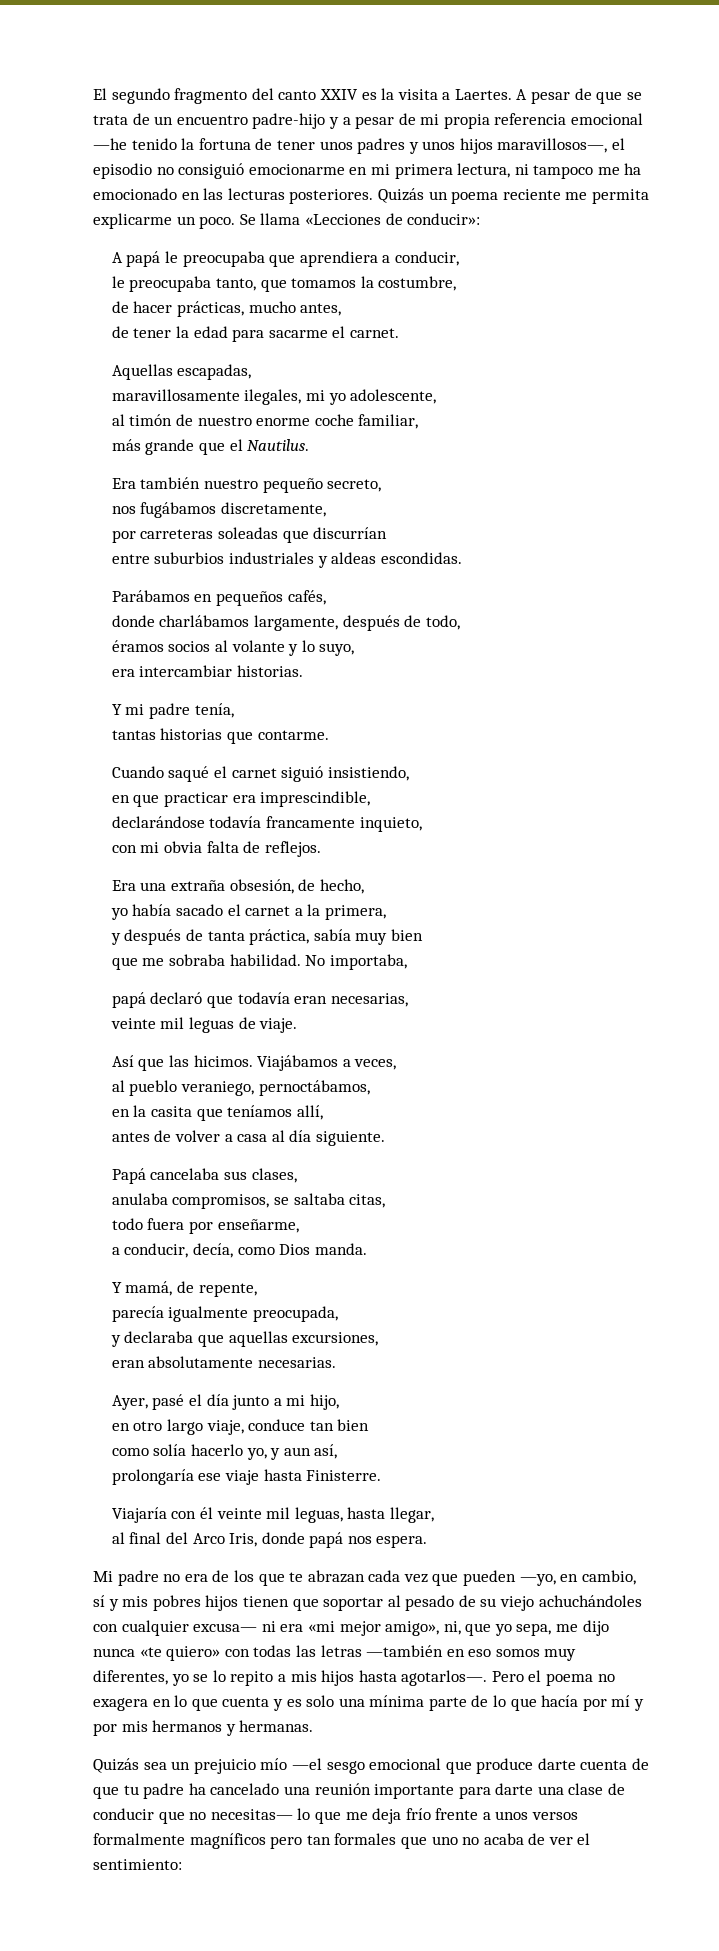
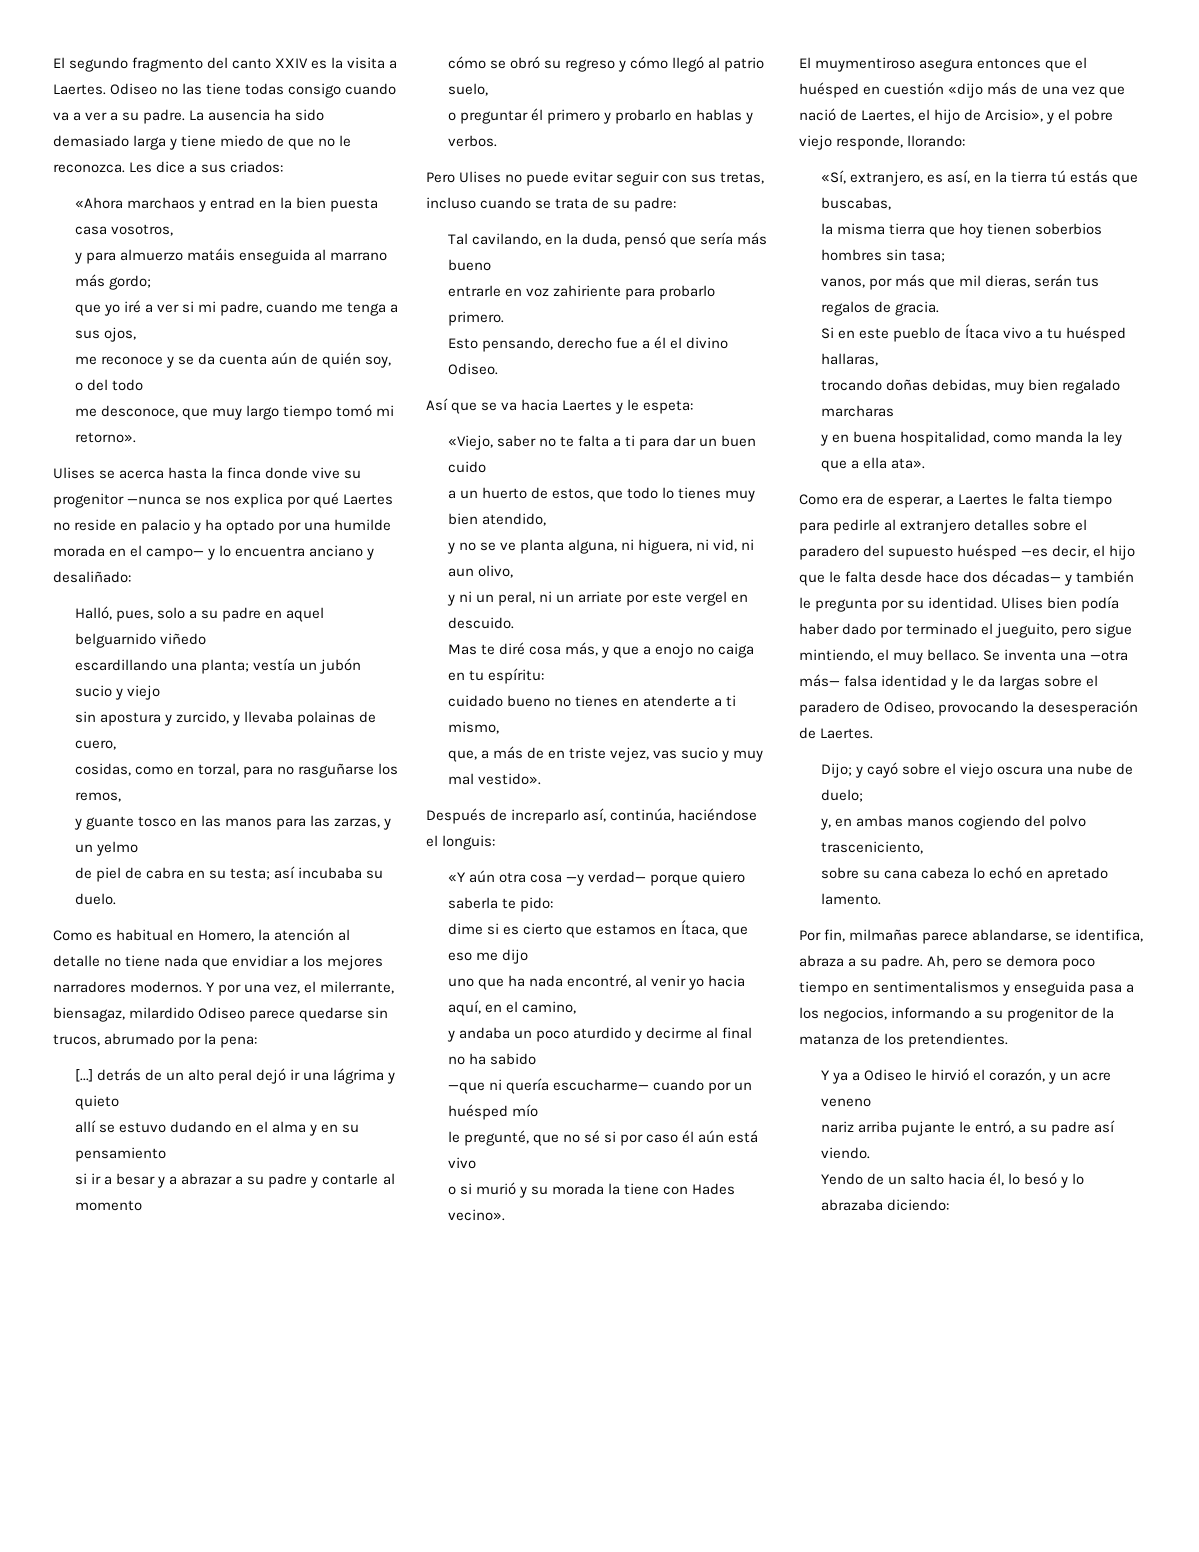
[516,88,642,104] [93,113,644,129] [93,138,626,154] [93,163,642,179] [93,188,649,204] [93,213,481,229] [111,251,459,267] [111,276,457,292] [111,301,342,317] [111,326,399,342] [111,364,252,380] [111,389,437,405] [111,414,419,429] [111,439,310,455] [111,477,382,493] [111,502,326,518] [111,527,388,543] [111,552,462,568] [111,590,326,606] [111,615,460,631] [111,640,355,656] [111,665,303,677] [111,703,234,719] [111,728,329,744] [111,766,409,782] [111,791,371,807] [111,816,422,832] [111,841,321,857] [111,879,364,894] [110,904,386,920] [110,929,423,945] [111,954,407,970] [111,992,408,1008] [110,1017,298,1033] [111,1055,397,1071] [111,1080,370,1096] [111,1105,323,1121] [111,1130,385,1146] [111,1168,297,1184] [111,1193,386,1209] [111,1218,299,1234] [111,1243,367,1258] [111,1281,257,1297] [111,1306,338,1322] [110,1331,379,1347] [111,1356,336,1368] [111,1394,339,1410] [111,1419,370,1435] [111,1444,338,1460] [111,1469,382,1485] [111,1507,434,1523] [111,1532,428,1548] [93,1570,636,1586] [93,1595,642,1611] [93,1620,609,1636] [93,1645,577,1661] [93,1670,615,1686] [93,1695,645,1711] [93,1720,314,1736] [93,1758,650,1774] [93,1783,626,1799] [93,1808,579,1824] [93,1833,591,1849] [93,1859,182,1870] A pesar de que se trata de un encuentro padre-hijo y a pesar de mi propia referencia emocional —he tenido la fortuna de tener unos padres y unos hijos maravillosos—, el episodio no consiguió emocionarme en mi primera lectura, ni tampoco me ha emocionado en las lecturas posteriores. Quizás un poema reciente me permita explicarme un poco. Se llama «Lecciones de conducir»: // A papá le preocupaba que aprendiera a conducir, // le preocupaba tanto, que tomamos la costumbre, // de hacer prácticas, mucho antes, // de tener la edad para sacarme el carnet. // Aquellas escapadas, // maravillosamente ilegales, mi yo adolescente, // al timón de nuestro enorme coche familiar, // más grande que el Nautilus. // Era también nuestro pequeño secreto, // nos fugábamos discretamente, // por carreteras soleadas que discurrían // entre suburbios industriales y aldeas escondidas. // Parábamos en pequeños cafés, // donde charlábamos largamente, después de todo, // éramos socios al volante y lo suyo, // era intercambiar historias. // Y mi padre tenía, // tantas historias que contarme. // Cuando saqué el carnet siguió insistiendo, // en que practicar era imprescindible, // declarándose todavía francamente inquieto, // con mi obvia falta de reflejos. // Era una extraña obsesión, de hecho, // yo había sacado el carnet a la primera, // y después de tanta práctica, sabía muy bien // que me sobraba habilidad. No importaba, // papá declaró que todavía eran necesarias, // veinte mil leguas de viaje. // Así que las hicimos. Viajábamos a veces, // al pueblo veraniego, pernoctábamos, // en la casita que teníamos allí, // antes de volver a casa al día siguiente. // Papá cancelaba sus clases, // anulaba compromisos, se saltaba citas, // todo fuera por enseñarme, // a conducir, decía, como Dios manda. // Y mamá, de repente, // parecía igualmente preocupada, // y declaraba que aquellas excursiones, // eran absolutamente necesarias. // Ayer, pasé el día junto a mi hijo, // en otro largo viaje, conduce tan bien // como solía hacerlo yo, y aun así, // prolongaría ese viaje hasta Finisterre. // Viajaría con él veinte mil leguas, hasta llegar, // al final del Arco Iris, donde papá nos espera. // Mi padre no era de los que te abrazan cada vez que pueden —yo, en cambio, sí y mis pobres hijos tienen que soportar al pesado de su viejo achuchándoles con cualquier excusa— ni era «mi mejor amigo», ni, que yo sepa, me dijo nunca «te quiero» con todas las letras —también en eso somos muy diferentes, yo se lo repito a mis hijos hasta agotarlos—. Pero el poema no exagera en lo que cuenta y es solo una mínima parte de lo que hacía por mí y por mis hermanos y hermanas. // Quizás sea un prejuicio mío —el sesgo emocional que produce darte cuenta de que tu padre ha cancelado una reunión importante para darte una clase de conducir que no necesitas— lo que me deja frío frente a unos versos formalmente magníficos pero tan formales que uno no acaba de ver el sentimiento: -> [110,83,397,98] [53,109,325,124] [53,135,352,150] [53,161,284,173] [74,197,379,212] [74,224,173,236] [73,248,388,264] [74,274,151,290] [74,300,399,316] [74,327,136,342] [74,352,392,368] [74,379,144,391] [74,404,395,420] [74,432,136,443] [53,467,362,479] [53,492,394,508] [53,519,392,534] [53,545,375,560] [53,571,131,583] [74,606,325,622] [74,633,206,648] [74,658,362,674] [74,685,161,700] [74,711,377,726] [74,740,116,750] [74,763,399,778] [74,792,121,802] [73,815,392,830] [74,841,138,856] [74,866,384,882] [74,893,116,905] [53,928,351,942] [53,955,384,970] [53,981,395,996] [53,1007,389,1022] [53,1033,258,1048] [74,1068,396,1084] [74,1095,119,1110] [74,1120,360,1136] [74,1147,166,1162] [74,1173,395,1188] [74,1200,142,1211] [447,56,765,72] [447,83,488,96] [447,108,754,124] [447,135,497,147] [426,171,765,186] [426,197,677,212] [447,232,768,248] [447,259,491,271] [447,285,716,300] [447,311,504,326] [447,336,729,352] [447,363,498,375] [426,398,694,414] [447,435,757,450] [447,461,486,473] [447,487,756,502] [447,513,546,526] [446,539,755,554] [447,565,513,578] [446,591,749,606] [447,617,514,629] [447,642,755,658] [447,668,545,684] [447,695,737,707] [447,721,499,734] [447,746,764,762] [447,773,541,785] [426,808,758,824] [426,835,496,850] [447,870,746,886] [447,897,554,912] [447,920,749,938] [447,949,529,964] [447,974,746,990] [447,1000,577,1016] [446,1027,753,1042] [447,1053,537,1065] [447,1078,753,1094] [447,1104,538,1120] [447,1130,759,1146] [447,1157,476,1169] [447,1182,736,1198] [447,1209,505,1221] [799,57,1088,72] [799,82,1126,98] [799,108,1114,124] [799,135,966,150] [820,170,1139,186] [820,197,891,210] [820,223,1103,238] [820,249,946,262] [820,274,1100,290] [820,301,940,316] [820,324,1127,342] [820,353,878,366] [820,379,1121,394] [820,405,894,417] [819,431,1123,446] [820,457,926,472] [799,493,1113,508] [799,519,1088,534] [799,544,1136,560] [799,570,1135,586] [799,596,1120,612] [799,623,1133,638] [799,649,1129,664] [799,674,1099,690] [799,700,1139,716] [799,727,874,739] [820,762,1134,778] [820,789,863,802] [819,815,1087,830] [820,841,923,854] [820,866,1109,882] [820,893,881,905] [799,929,1144,944] [799,955,1096,970] [799,981,1135,996] [799,1007,1115,1022] [799,1033,1009,1048] [820,1068,1112,1084] [820,1098,871,1107] [820,1120,1116,1136] [820,1147,870,1159] [820,1172,1085,1188] [820,1199,949,1211] Odiseo no las tiene todas consigo cuando va a ver a su padre. La ausencia ha sido demasiado larga y tiene miedo de que no le reconozca. Les dice a sus criados: // «Ahora marchaos y entrad en la bien puesta casa vosotros, // y para almuerzo matáis enseguida al marrano más gordo; // que yo iré a ver si mi padre, cuando me tenga a sus ojos, // me reconoce y se da cuenta aún de quién soy, o del todo // me desconoce, que muy largo tiempo tomó mi retorno». // Ulises se acerca hasta la finca donde vive su progenitor —nunca se nos explica por qué Laertes no reside en palacio y ha optado por una humilde morada en el campo— y lo encuentra anciano y desaliñado: // Halló, pues, solo a su padre en aquel belguarnido viñedo // escardillando una planta; vestía un jubón sucio y viejo // sin apostura y zurcido, y llevaba polainas de cuero, // cosidas, como en torzal, para no rasguñarse los remos, // y guante tosco en las manos para las zarzas, y un yelmo // de piel de cabra en su testa; así incubaba su duelo. // Como es habitual en Homero, la atención al detalle no tiene nada que envidiar a los mejores narradores modernos. Y por una vez, el milerrante, biensagaz, milardido Odiseo parece quedarse sin trucos, abrumado por la pena: // [...] detrás de un alto peral dejó ir una lágrima y quieto // allí se estuvo dudando en el alma y en su pensamiento // si ir a besar y a abrazar a su padre y contarle al momento // cómo se obró su regreso y cómo llegó al patrio suelo, // o preguntar él primero y probarlo en hablas y verbos. // Pero Ulises no puede evitar seguir con sus tretas, incluso cuando se trata de su padre: // Tal cavilando, en la duda, pensó que sería más bueno // entrarle en voz zahiriente para probarlo primero. // Esto pensando, derecho fue a él el divino Odiseo. // Así que se va hacia Laertes y le espeta: // «Viejo, saber no te falta a ti para dar un buen cuido // a un huerto de estos, que todo lo tienes muy bien atendido, // y no se ve planta alguna, ni higuera, ni vid, ni aun olivo, // y ni un peral, ni un arriate por este vergel en descuido. // Mas te diré cosa más, y que a enojo no caiga en tu espíritu: // cuidado bueno no tienes en atenderte a ti mismo, // que, a más de en triste vejez, vas sucio y muy mal vestido». // Después de increparlo así, continúa, haciéndose el longuis: // «Y aún otra cosa —y verdad— porque quiero saberla te pido: // dime si es cierto que estamos en Ítaca, que eso me dijo // uno que ha nada encontré, al venir yo hacia aquí, en el camino, // y andaba un poco aturdido y decirme al final no ha sabido // —que ni quería escucharme— cuando por un huésped mío // le pregunté, que no sé si por caso él aún está vivo // o si murió y su morada la tiene con Hades vecino». // El muymentiroso asegura entonces que el huésped en cuestión «dijo más de una vez que nació de Laertes, el hijo de Arcisio», y el pobre viejo responde, llorando: // «Sí, extranjero, es así, en la tierra tú estás que buscabas, // la misma tierra que hoy tienen soberbios hombres sin tasa; // vanos, por más que mil dieras, serán tus regalos de gracia. // Si en este pueblo de Ítaca vivo a tu huésped hallaras, // trocando doñas debidas, muy bien regalado marcharas // y en buena hospitalidad, como manda la ley que a ella ata». // Como era de esperar, a Laertes le falta tiempo para pedirle al extranjero detalles sobre el paradero del supuesto huésped —es decir, el hijo que le falta desde hace dos décadas— y también le pregunta por su identidad. Ulises bien podía haber dado por terminado el jueguito, pero sigue mintiendo, el muy bellaco. Se inventa una —otra más— falsa identidad y le da largas sobre el paradero de Odiseo, provocando la desesperación de Laertes. // Dijo; y cayó sobre el viejo oscura una nube de duelo; // y, en ambas manos cogiendo del polvo trasceniciento, // sobre su cana cabeza lo echó en apretado lamento. // Por fin, milmañas parece ablandarse, se identifica, abraza a su padre. Ah, pero se demora poco tiempo en sentimentalismos y enseguida pasa a los negocios, informando a su progenitor de la matanza de los pretendientes. // Y ya a Odiseo le hirvió el corazón, y un acre veneno // nariz arriba pujante le entró, a su padre así viendo. // Yendo de un salto hacia él, lo besó y lo abrazaba diciendo:

